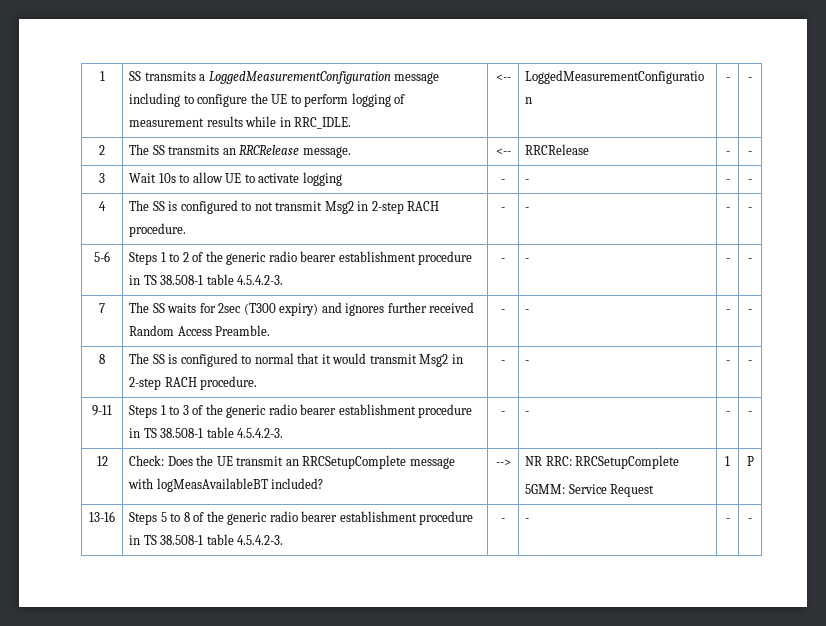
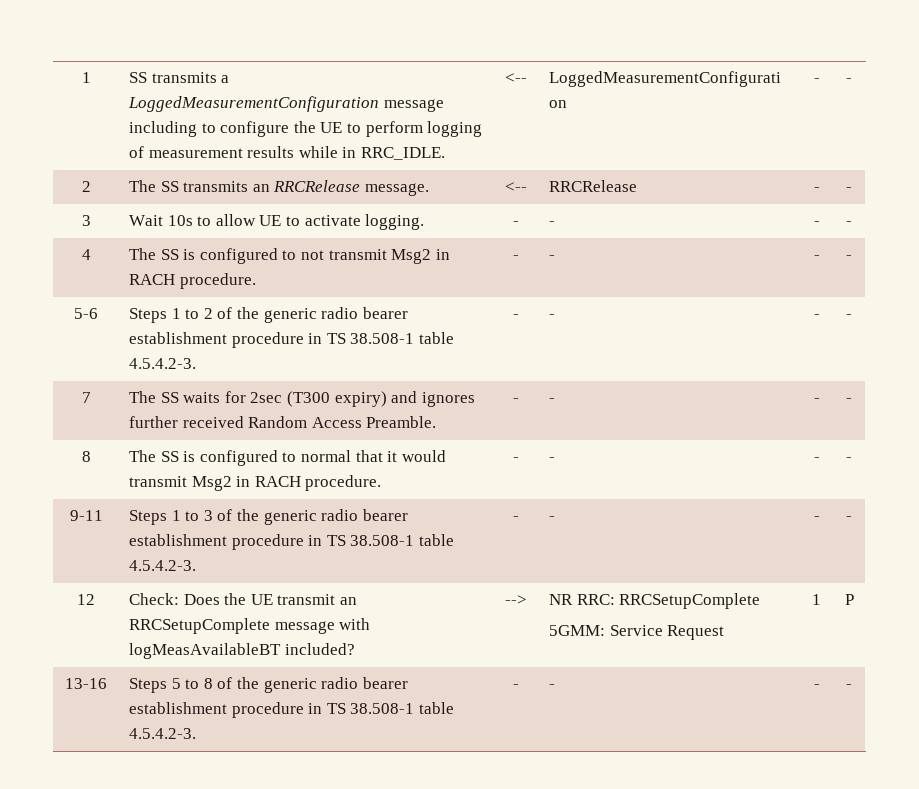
[302,172,342,186] logging -> [365,214,425,230] logging.
[371,201,404,214] 2-step -> (450, 254) none
[129,377,162,390] 2-step -> (251, 481) none

